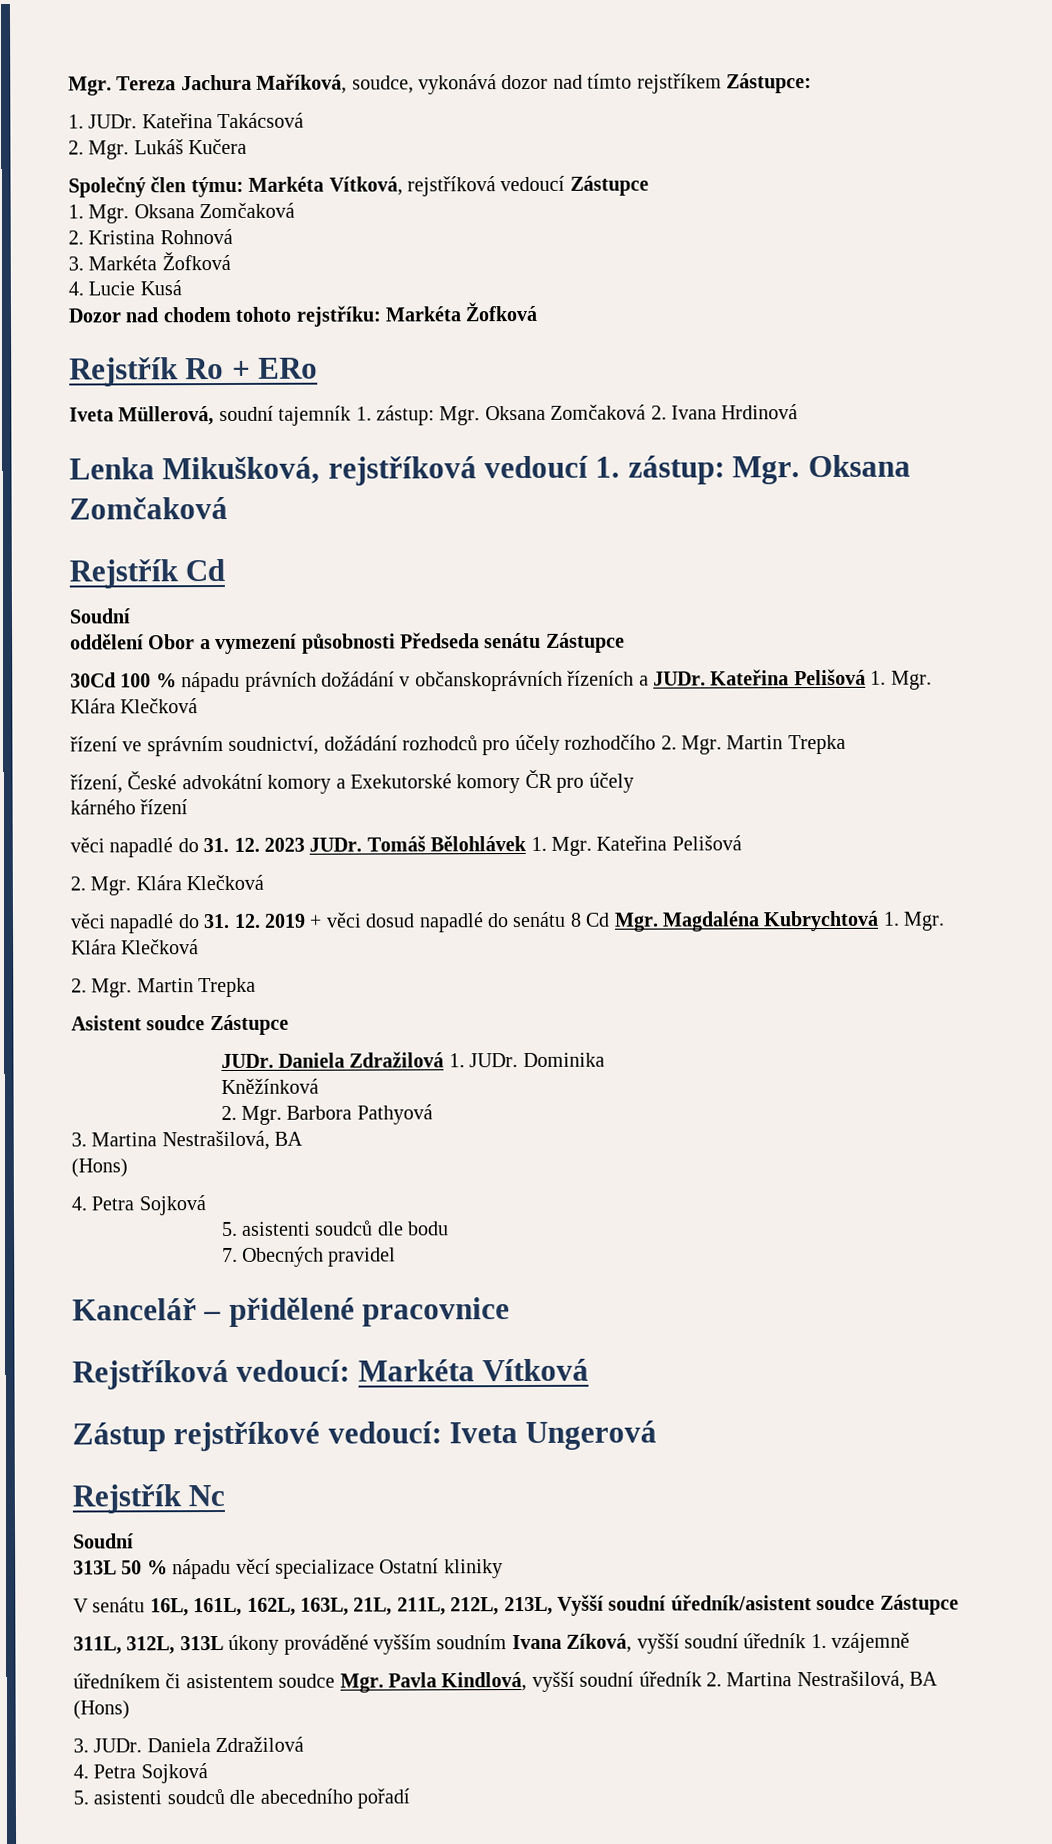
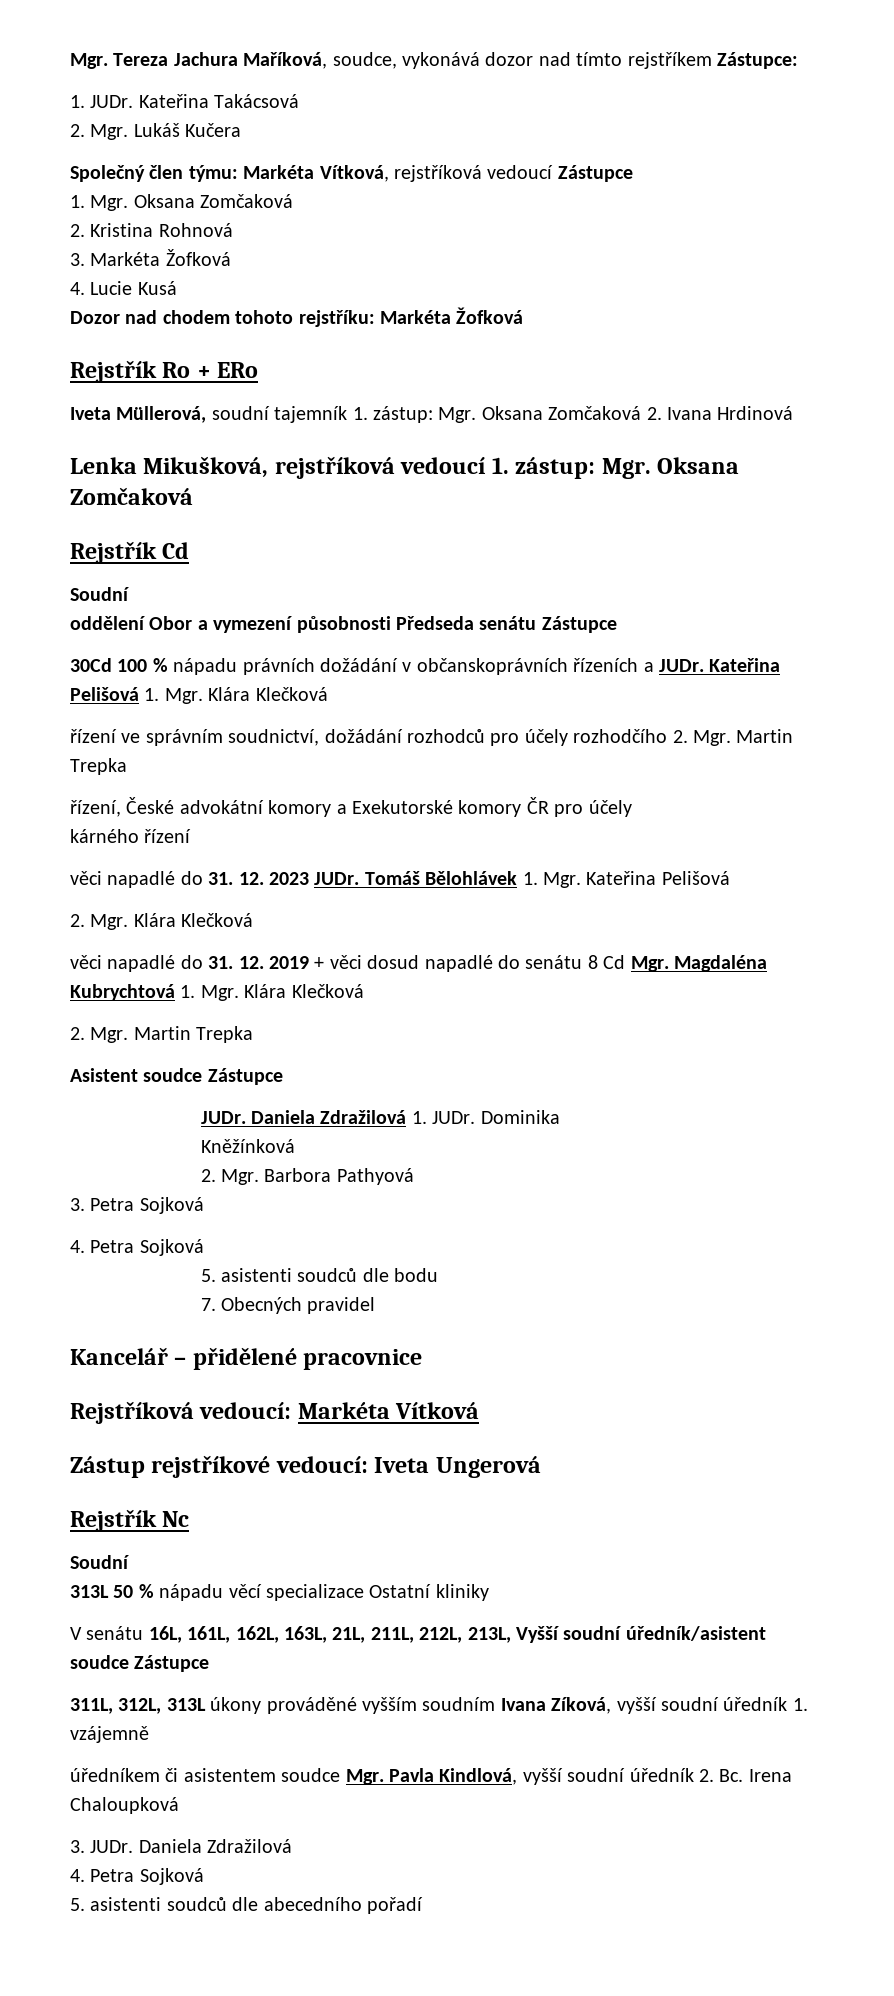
[91,1130,304,1151] [71,1158,128,1178] Martina Nestrašilová, BA // (Hons) -> [90,1197,204,1214] Petra Sojková
[726,1670,939,1691] [73,1700,130,1720] Martina Nestrašilová, BA (Hons) -> [719,1769,792,1782] [70,1797,179,1814] Bc. Irena Chaloupková

